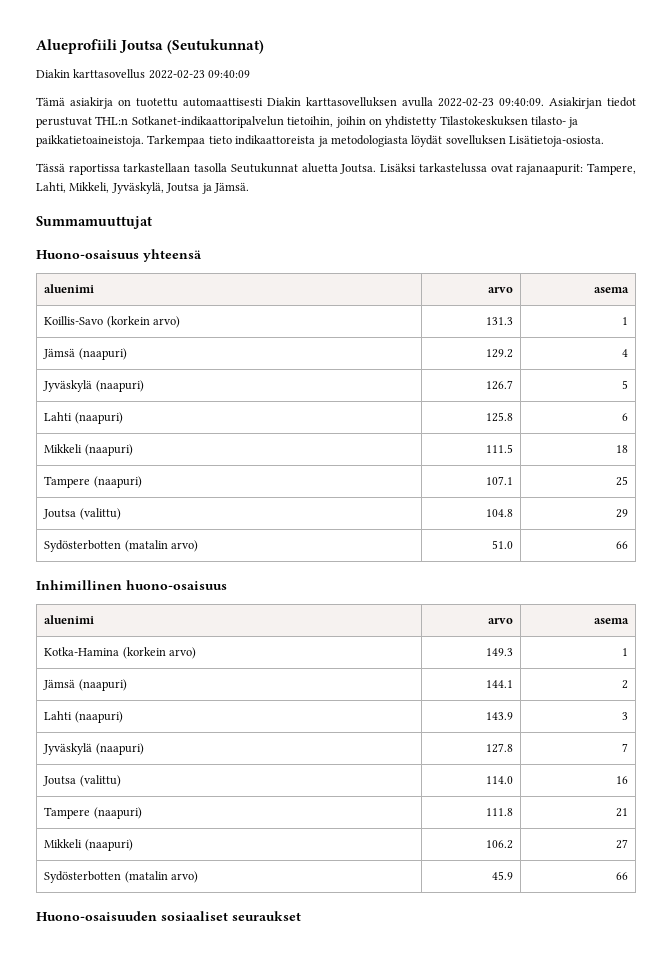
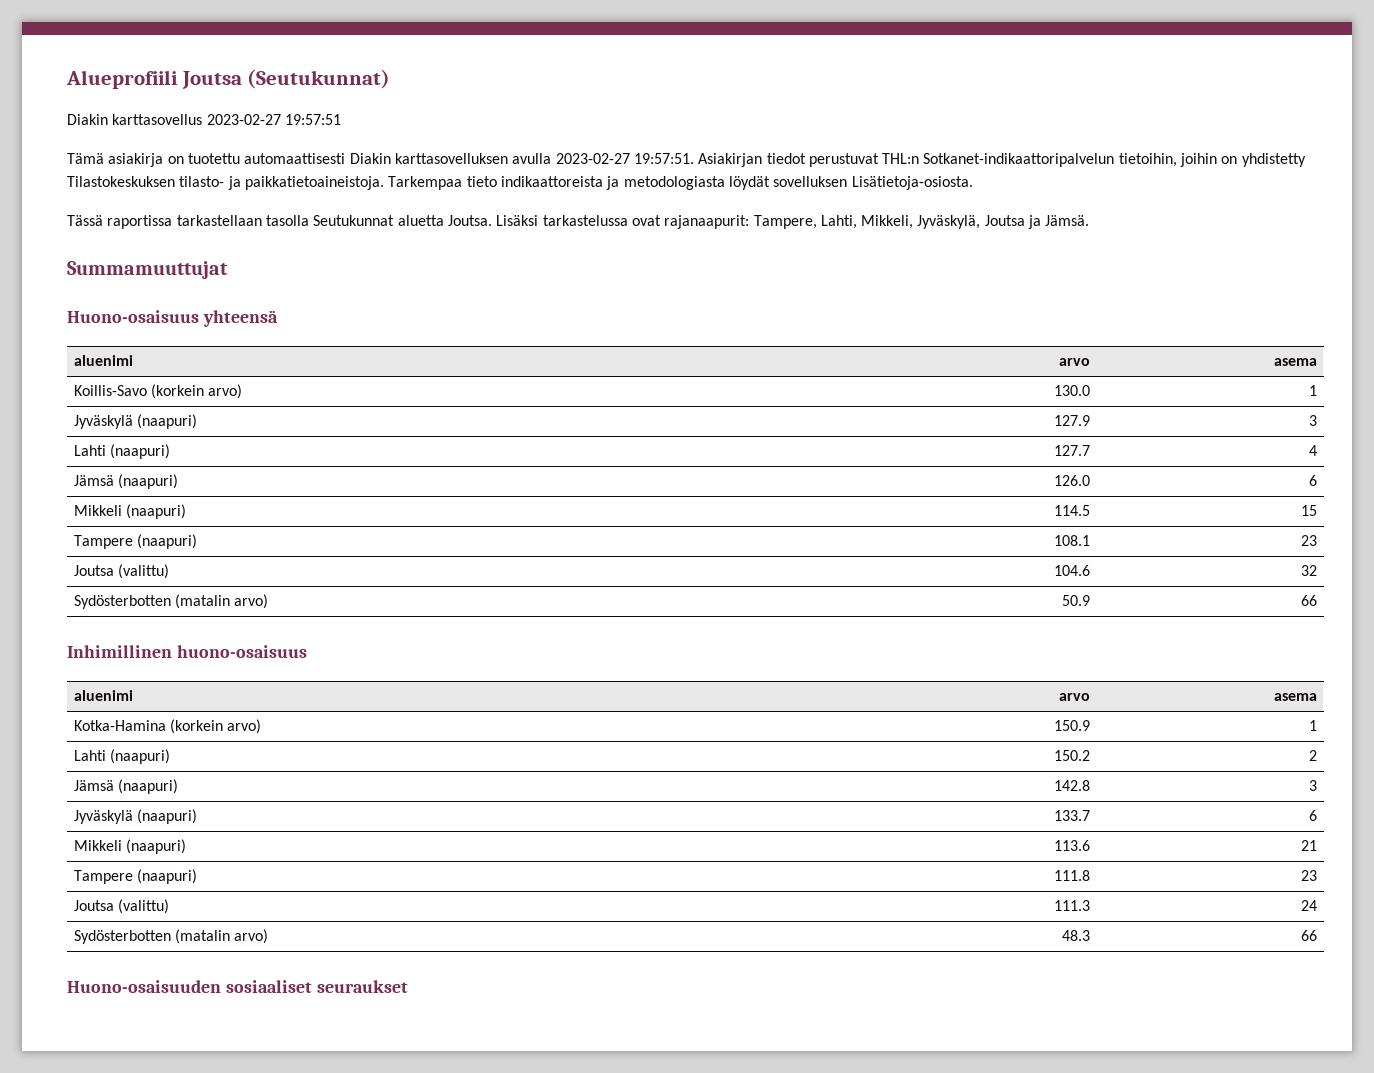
[148,70,251,79] 2022-02-23 09:40:09 -> [206,114,341,125] 2023-02-27 19:57:51
[438,98,544,107] 2022-02-23 09:40:09. -> [555,153,694,164] 2023-02-27 19:57:51.
[485,317,513,325] [621,317,628,325] [43,348,127,360] [485,349,513,358] [621,349,628,357] [43,380,144,392] [485,380,513,390] [621,380,628,389] [44,412,123,424] [485,412,513,422] [621,413,628,421] [44,444,133,456] [485,444,513,453] [615,445,628,453] [44,476,142,488] [485,476,513,485] [615,476,628,486] [43,508,121,520] [485,509,513,517] [615,509,628,518] [44,540,199,552] [491,540,513,549] 131.3 | 1 // Jämsä (naapuri) | 129.2 | 4 // Jyväskylä (naapuri) | 126.7 | 5 // Lahti (naapuri) | 125.8 | 6 // Mikkeli (naapuri) | 111.5 | 18 // Tampere (naapuri) | 107.1 | 25 // Joutsa (valittu) | 104.8 | 29 // Sydösterbotten (matalin arvo) | 51.0 -> [1054,385,1091,396] [1309,385,1318,396] [73,414,198,429] [1054,415,1091,426] [1309,415,1318,426] [73,444,171,459] [1054,445,1091,456] [1309,445,1318,456] [73,474,179,489] [1054,475,1091,486] [1309,475,1318,486] [73,504,187,519] [1054,505,1091,516] [1301,505,1318,516] [73,534,198,549] [1054,535,1091,546] [1301,535,1318,546] [73,564,170,579] [1054,565,1091,576] [1301,565,1318,576] [73,594,269,609] [1062,595,1091,606] 130.0 | 1 // Jyväskylä (naapuri) | 127.9 | 3 // Lahti (naapuri) | 127.7 | 4 // Jämsä (naapuri) | 126.0 | 6 // Mikkeli (naapuri) | 114.5 | 15 // Tampere (naapuri) | 108.1 | 23 // Joutsa (valittu) | 104.6 | 32 // Sydösterbotten (matalin arvo) | 50.9
[485,648,513,656] [621,648,628,656] [43,679,127,691] [485,680,513,688] [621,680,628,689] [44,711,123,723] [485,712,513,720] [621,712,628,720] [43,743,144,755] [485,743,513,753] [621,743,628,752] [43,775,121,787] [485,776,513,784] [615,776,628,784] [44,807,142,819] [485,808,513,816] [615,808,628,817] [44,839,133,851] [485,840,513,849] [615,839,628,849] [44,871,199,883] [491,871,513,880] 149.3 | 1 // Jämsä (naapuri) | 144.1 | 2 // Lahti (naapuri) | 143.9 | 3 // Jyväskylä (naapuri) | 127.8 | 7 // Joutsa (valittu) | 114.0 | 16 // Tampere (naapuri) | 111.8 | 21 // Mikkeli (naapuri) | 106.2 | 27 // Sydösterbotten (matalin arvo) | 45.9 -> [1054,720,1091,731] [1309,720,1318,731] [73,749,171,764] [1054,750,1091,761] [1309,750,1318,761] [73,779,179,794] [1054,780,1091,791] [1309,780,1318,791] [73,809,198,824] [1054,810,1091,821] [1309,810,1318,821] [73,839,187,854] [1054,840,1091,851] [1301,840,1318,851] [73,869,198,884] [1054,870,1091,881] [1301,870,1318,881] [73,899,170,914] [1054,900,1091,911] [1301,900,1318,911] [73,929,269,944] [1062,930,1091,941] 150.9 | 1 // Lahti (naapuri) | 150.2 | 2 // Jämsä (naapuri) | 142.8 | 3 // Jyväskylä (naapuri) | 133.7 | 6 // Mikkeli (naapuri) | 113.6 | 21 // Tampere (naapuri) | 111.8 | 23 // Joutsa (valittu) | 111.3 | 24 // Sydösterbotten (matalin arvo) | 48.3

